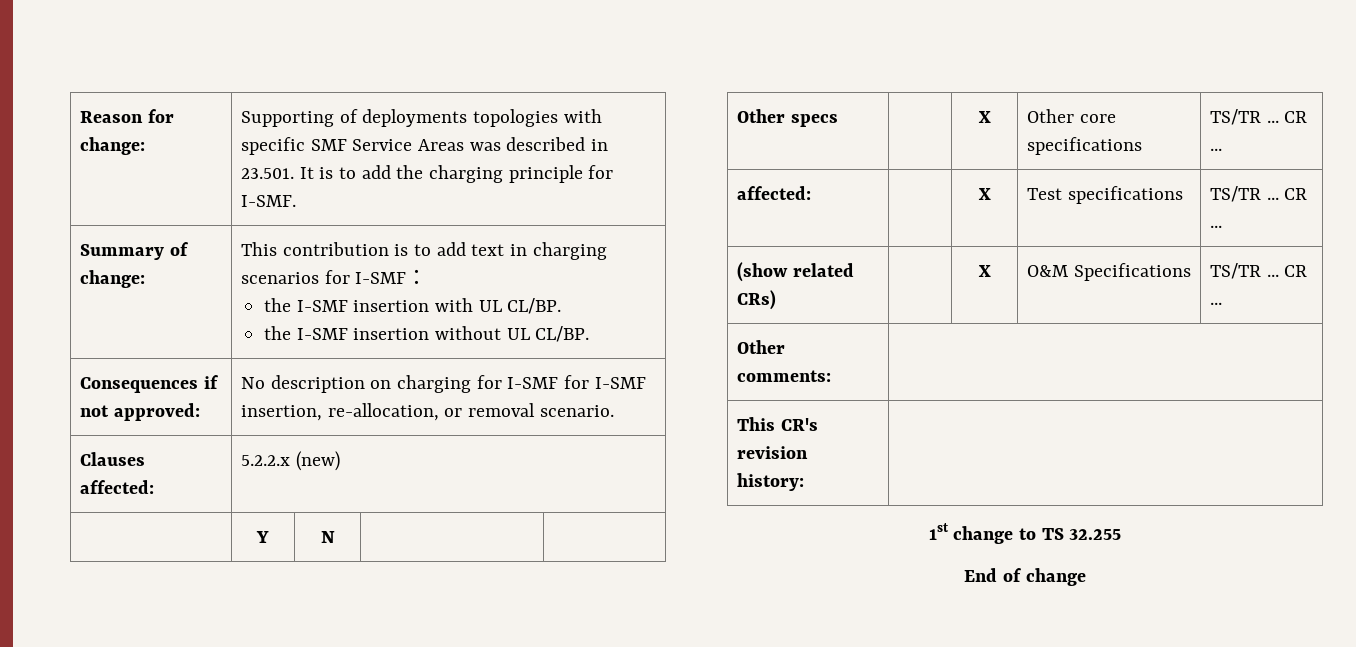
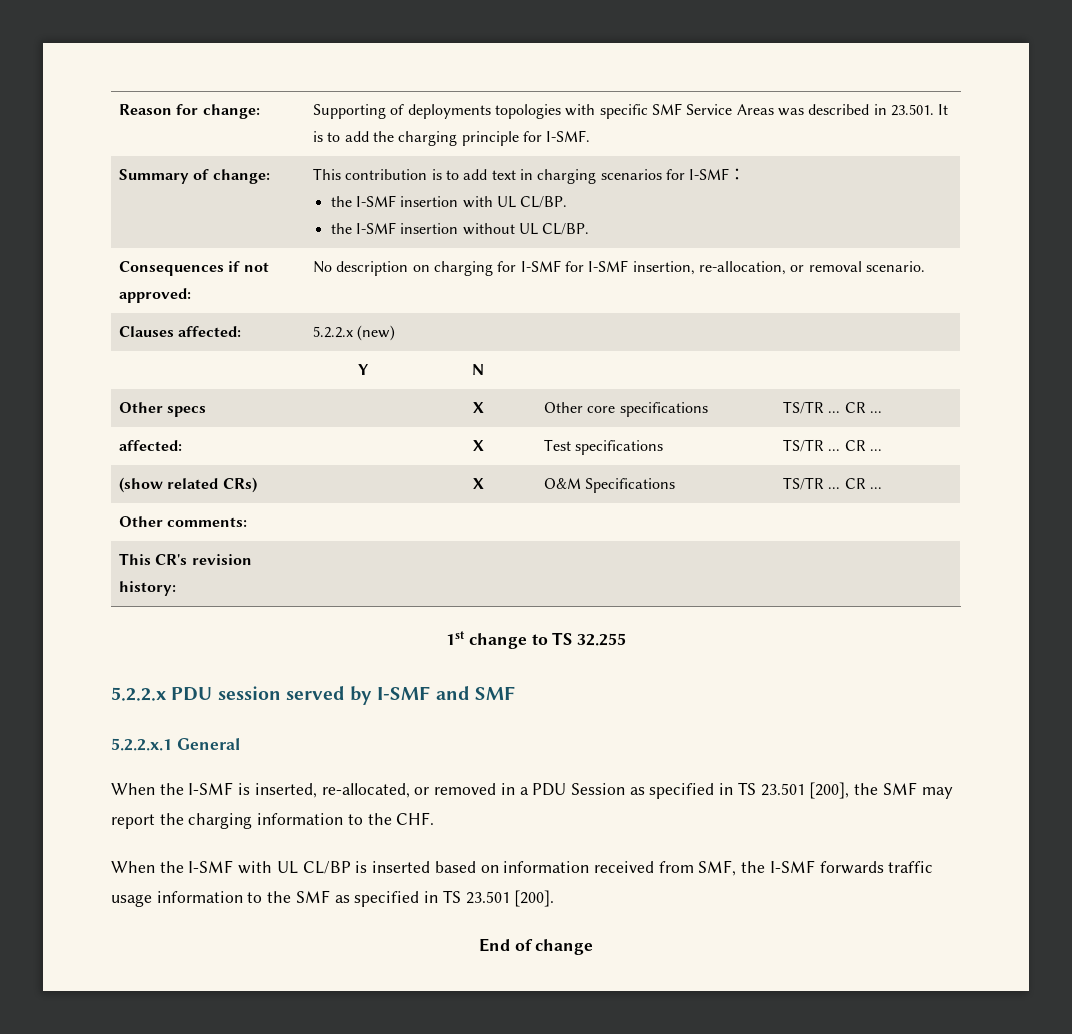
(1122, 534) none -> [111,686,515,705] [111,738,240,751] [111,782,953,799] [111,812,435,829] [111,860,934,876] [111,890,555,907] // 5.2.2.x PDU session served by I-SMF and SMF // 5.2.2.x.1 General // When the I-SMF is inserted, re-allocated, or removed in a PDU Session as specified in TS 23.501 [200], the SMF may report the charging information to the CHF. // When the I-SMF with UL CL/BP is inserted based on information received from SMF, the I-SMF forwards traffic usage information to the SMF as specified in TS 23.501 [200].

